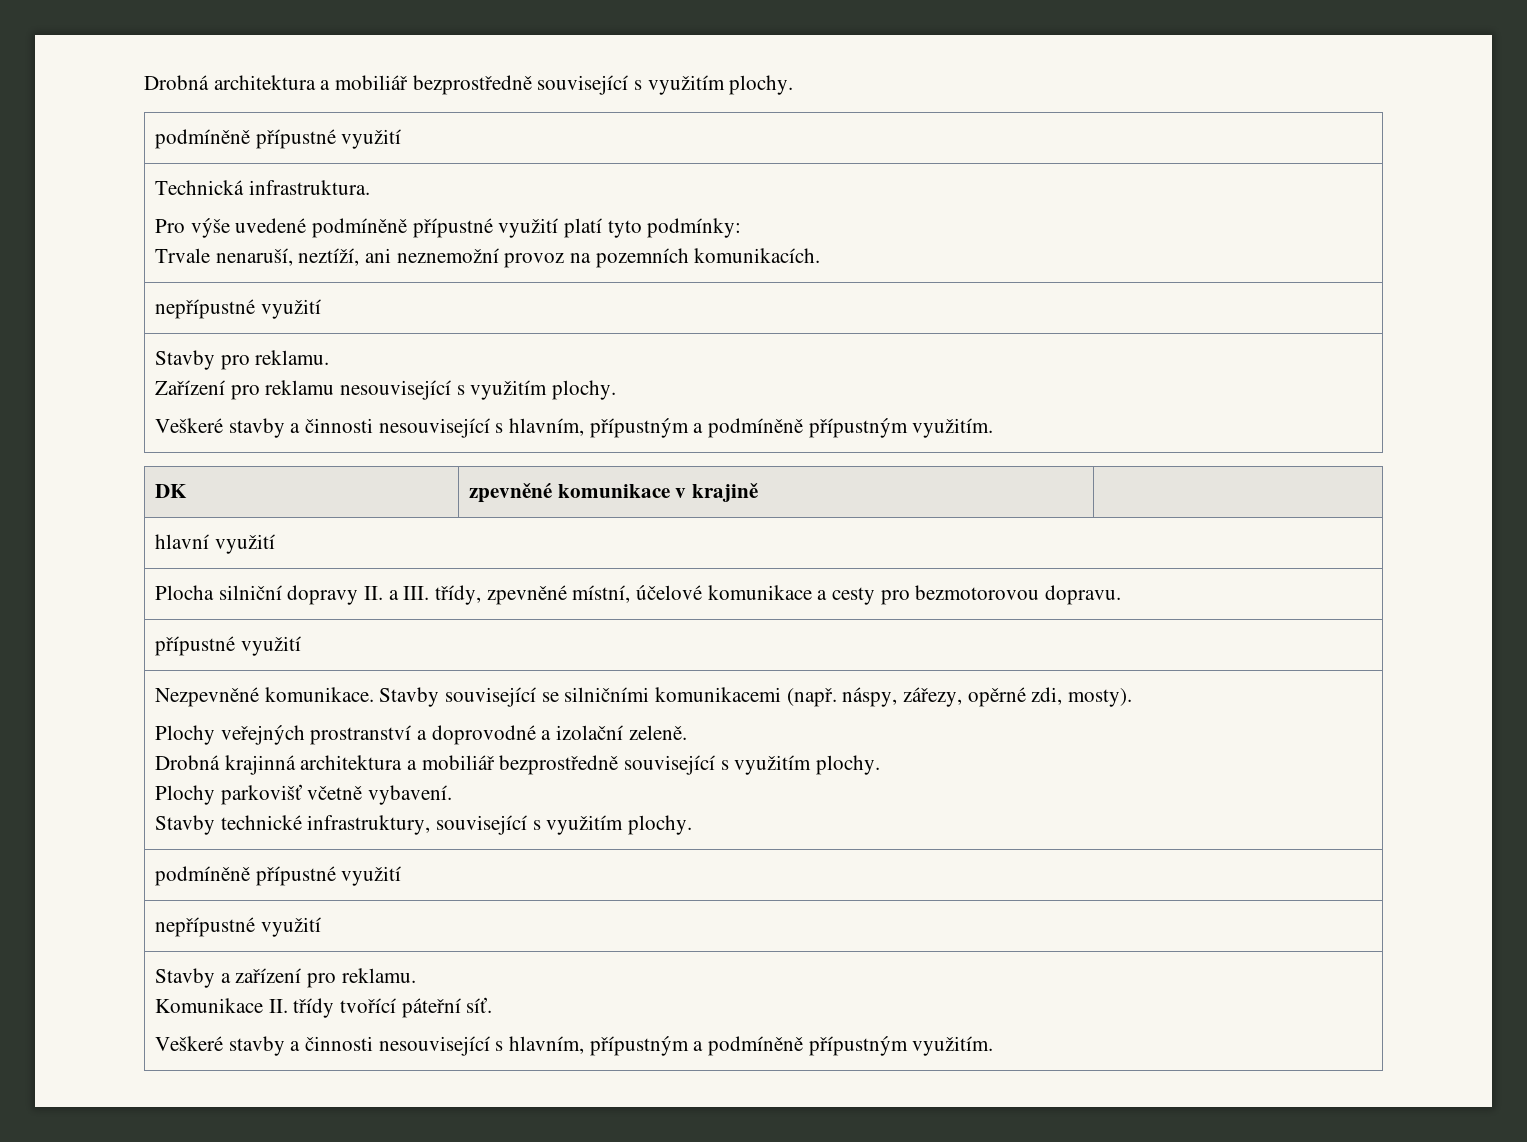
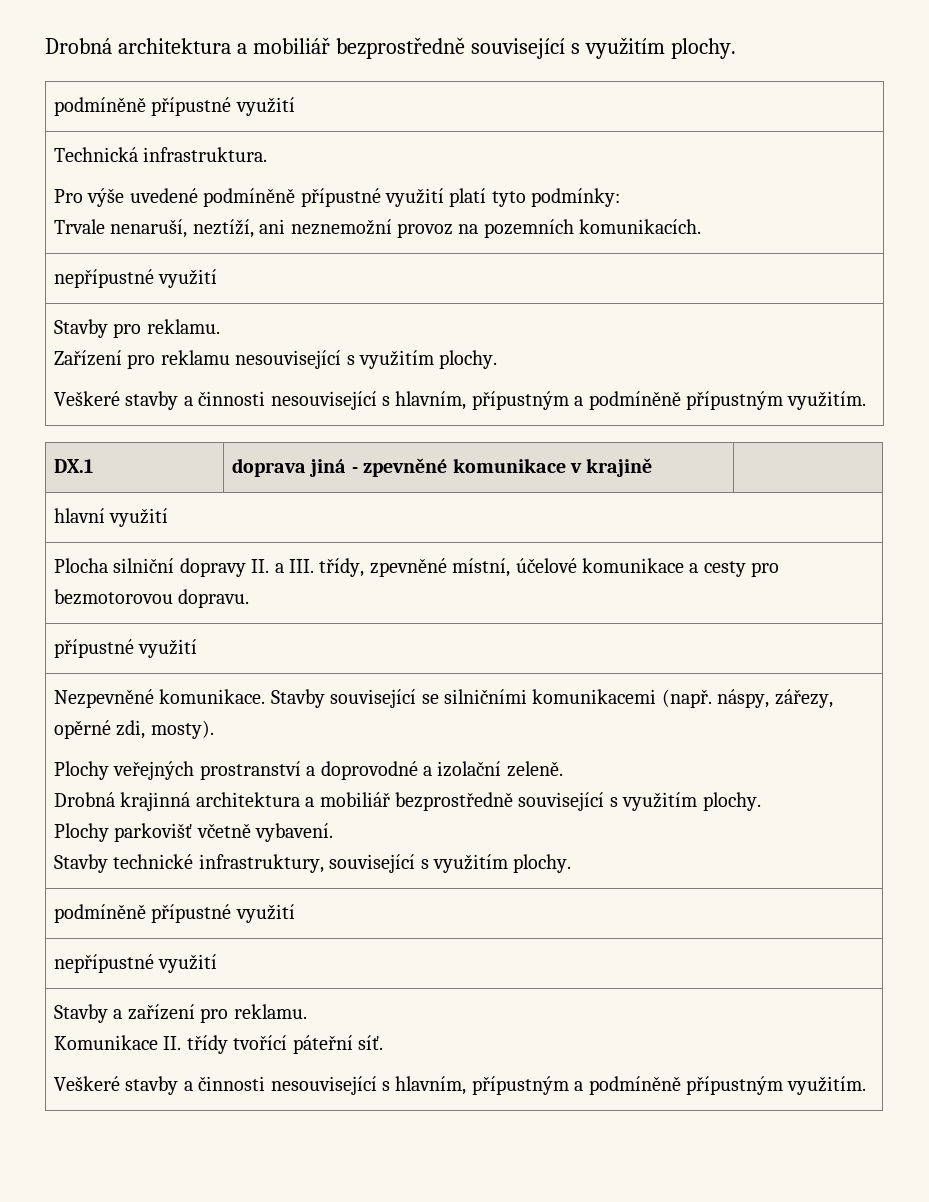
[154,484,187,498] DK | -> [53,459,93,473] [231,458,358,477] DX.1 | doprava jiná -

